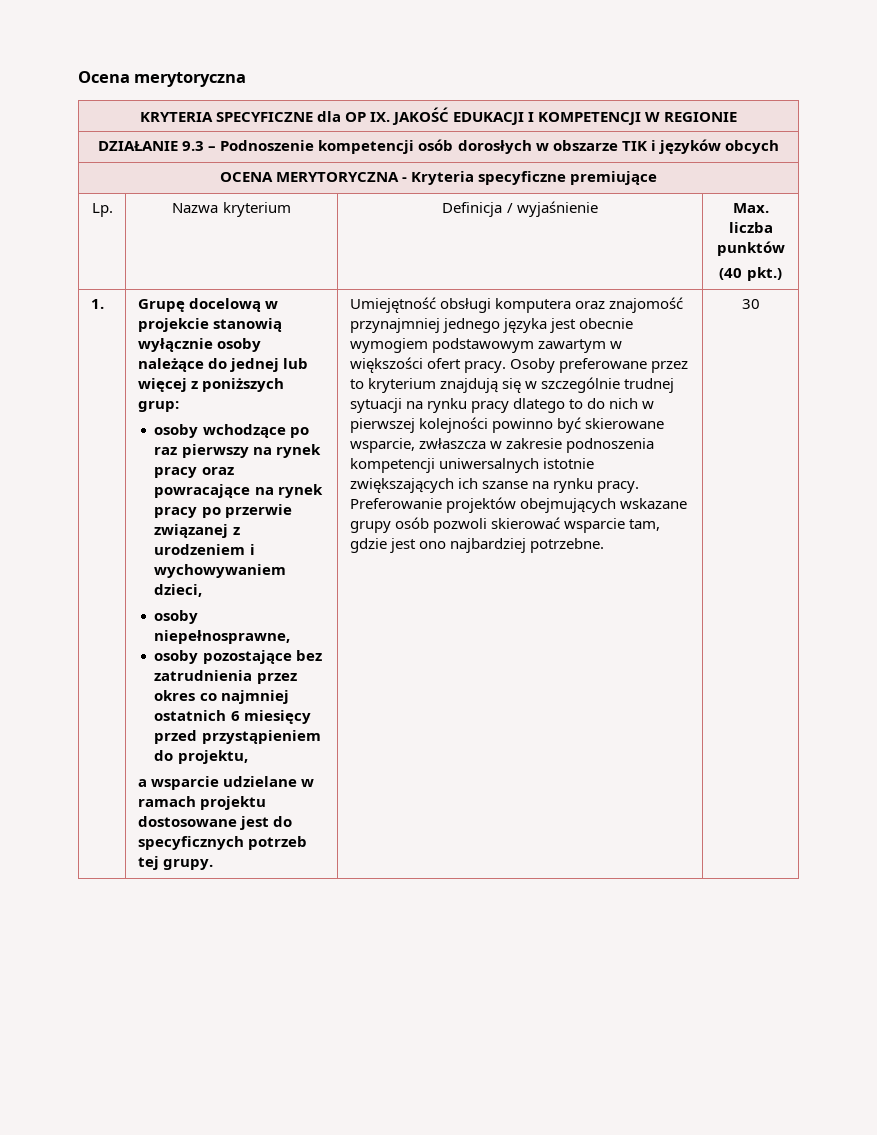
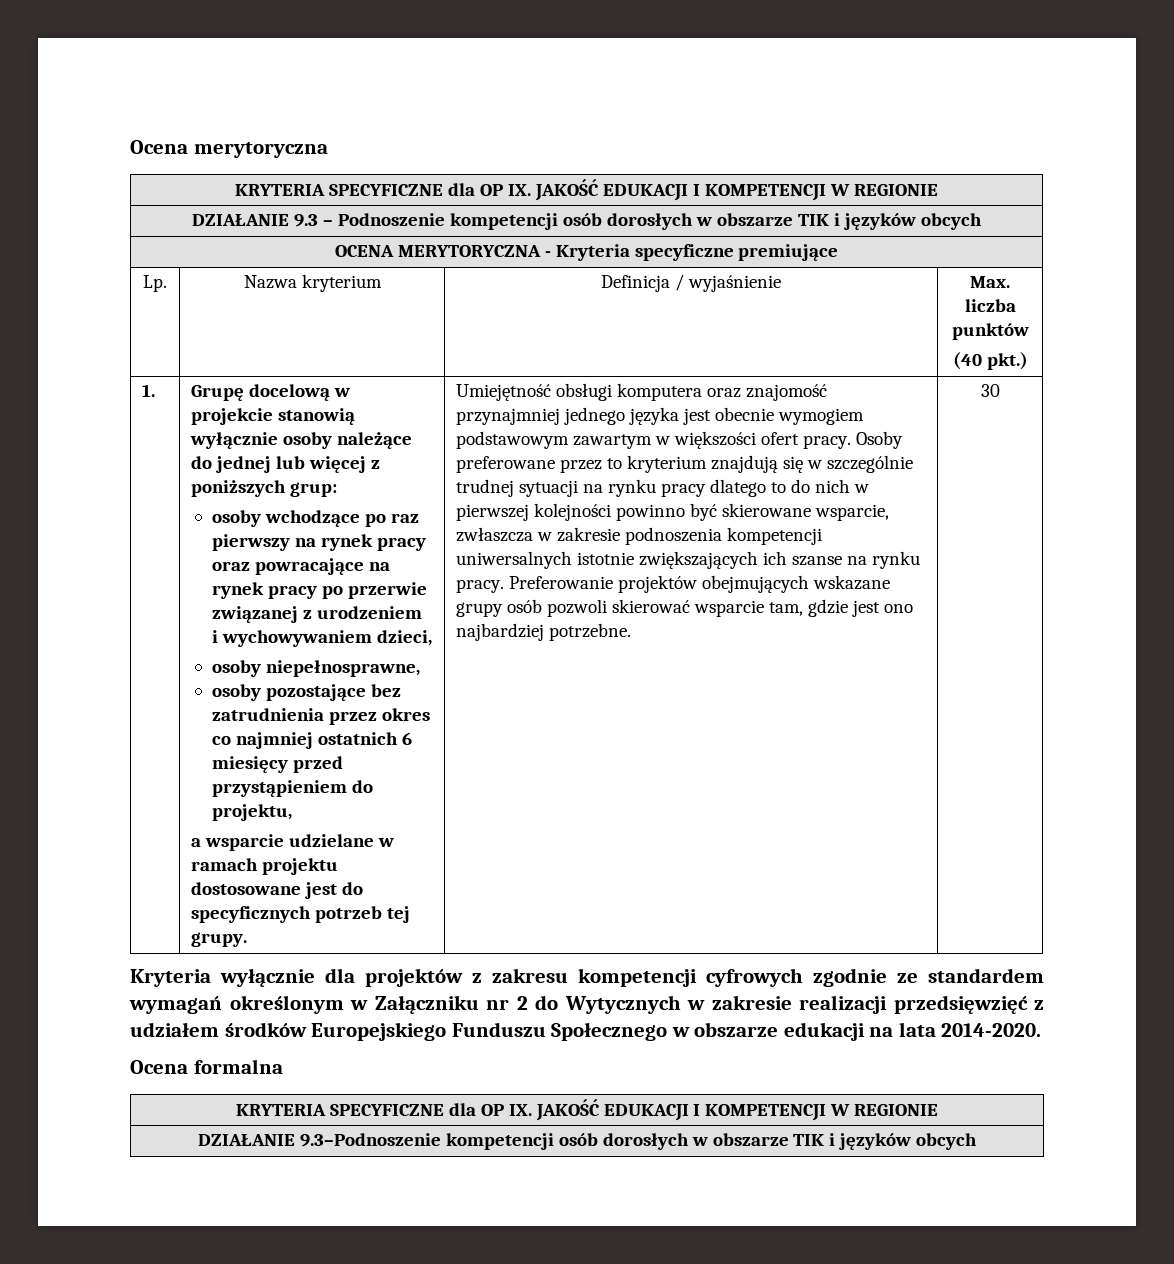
(760, 304) none -> [130,968,1044,987] [129,995,1044,1014] [130,1022,1042,1041] [130,1059,283,1074] [235,1099,939,1121] [197,1133,978,1150] // Kryteria wyłącznie dla projektów z zakresu kompetencji cyfrowych zgodnie ze standardem wymagań określonym w Załączniku nr 2 do Wytycznych w zakresie realizacji przedsięwzięć z udziałem środków Europejskiego Funduszu Społecznego w obszarze edukacji na lata 2014-2020. // Ocena formalna // KRYTERIA SPECYFICZNE dla OP IX. JAKOŚĆ EDUKACJI I KOMPETENCJI W REGIONIE // DZIAŁANIE 9.3–Podnoszenie kompetencji osób dorosłych w obszarze TIK i języków obcych

